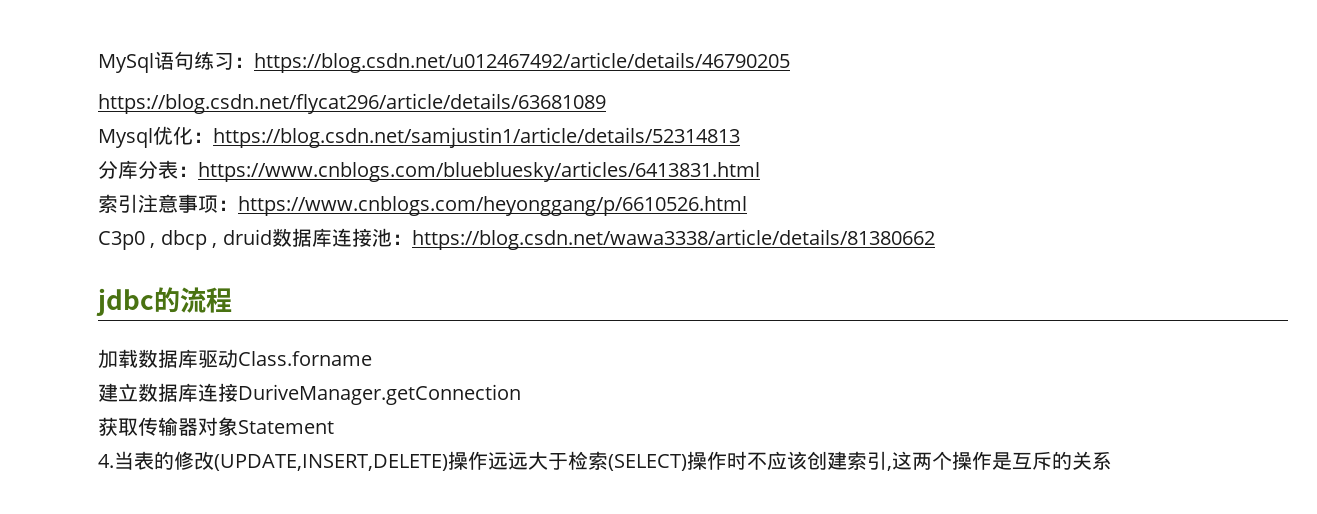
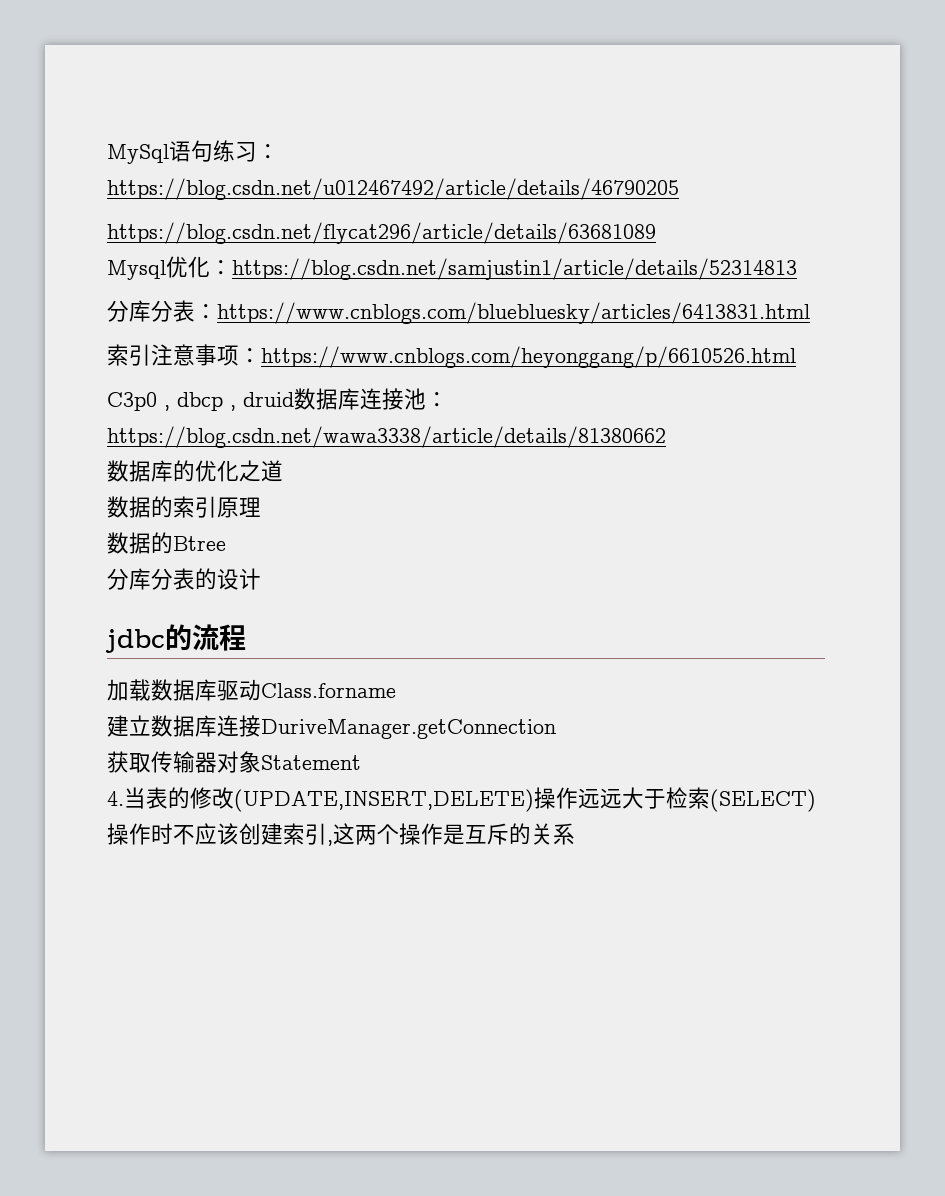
(935, 239) none -> [107,460,283,482] [107,496,261,518] [107,532,226,554] [107,568,261,590] // 数据库的优化之道 // 数据的索引原理 // 数据的Btree // 分库分表的设计

